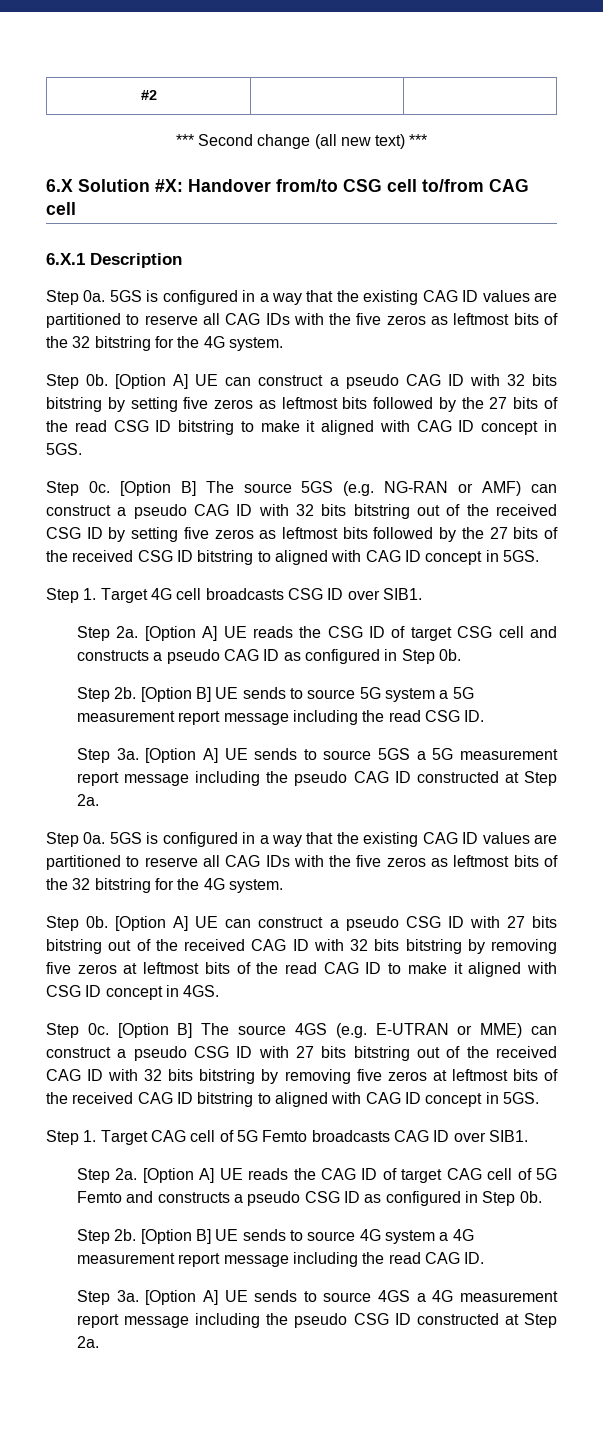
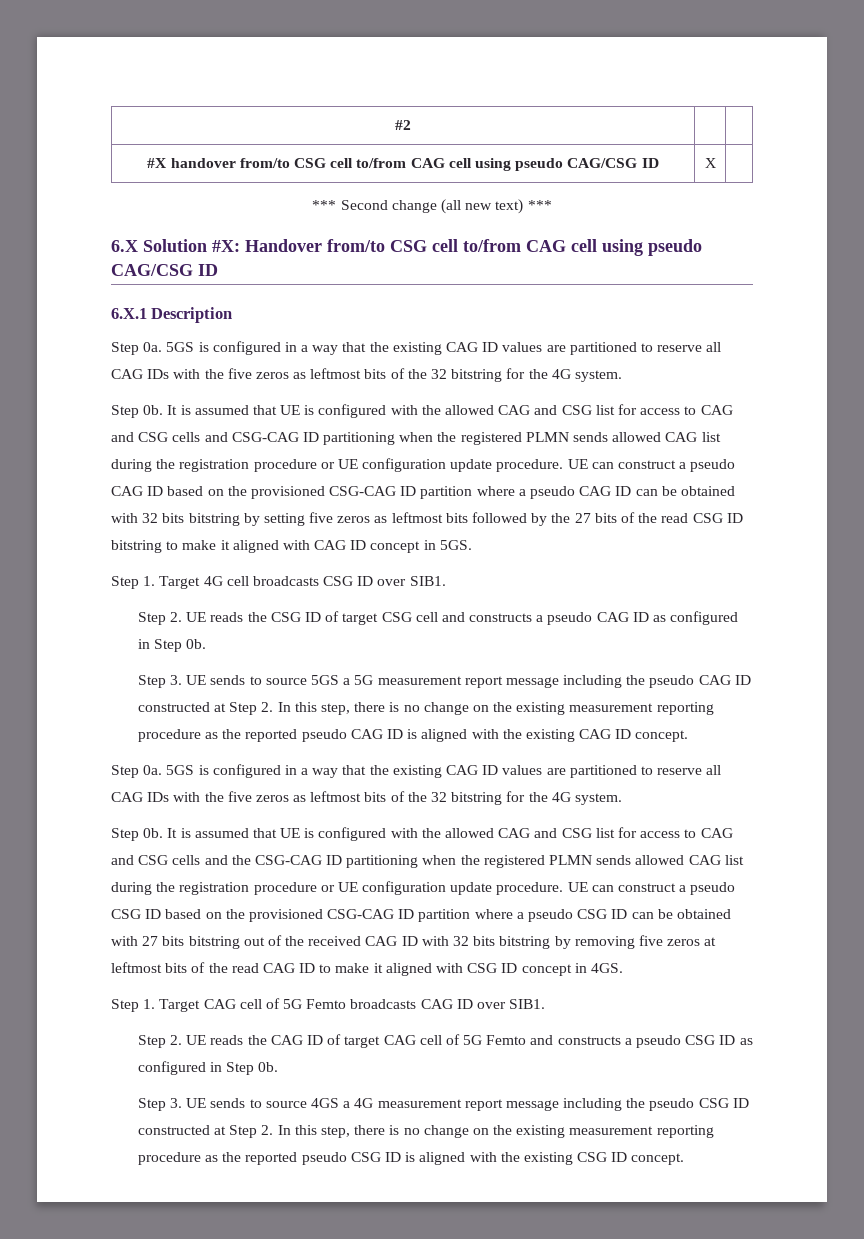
(157, 95) none -> [147,158,659,171] [704,158,716,168] // #X handover from/to CSG cell to/from CAG cell using pseudo CAG/CSG ID | X |
(76, 208) none -> [602,239,702,256] [111,264,218,276] using pseudo CAG/CSG ID
[115,374,189,389] [Option A] -> [167,404,733,418] [111,432,721,445] [111,458,564,472] It is assumed that UE is configured with the allowed CAG and CSG list for access to CAG and CSG cells and CSG-CAG ID partitioning when the registered PLMN sends allowed CAG list during the registration procedure or UE configuration update procedure.
(464, 380) none -> [167,486,735,499] based on the provisioned CSG-CAG ID partition where a pseudo CAG ID can be obtained
[46,481,558,496] [46,504,557,519] [46,527,558,542] [46,550,539,565] // Step 0c. [Option B] The source 5GS (e.g. NG-RAN or AMF) can construct a pseudo CAG ID with 32 bits bitstring out of the received CSG ID by setting five zeros as leftmost bits followed by the 27 bits of the received CSG ID bitstring to aligned with CAG ID concept in 5GS. -> (472, 545) none
[116,626,218,641] 2a. [Option A] -> [170,612,183,622] 2.
[114,687,474,702] [77,710,485,725] [77,748,218,763] 2b. [Option B] UE sends to source 5G system a 5G measurement report message including the read CSG ID. // Step 3a. [Option A] -> [170,675,183,685] 3.
[77,794,100,806] 2a. -> [261,702,714,715] [137,729,689,742] 2. In this step, there is no change on the existing measurement reporting procedure as the reported pseudo CAG ID is aligned with the existing CAG ID concept.
[115,916,189,931] [Option A] -> [167,827,733,841] [111,855,744,868] [111,881,564,895] It is assumed that UE is configured with the allowed CAG and CSG list for access to CAG and CSG cells and the CSG-CAG ID partitioning when the registered PLMN sends allowed CAG list during the registration procedure or UE configuration update procedure.
(464, 922) none -> [165,909,731,922] based on the provisioned CSG-CAG ID partition where a pseudo CSG ID can be obtained
[46,1023,557,1038] [46,1046,557,1061] [46,1069,559,1084] [46,1092,539,1107] // Step 0c. [Option B] The source 4GS (e.g. E-UTRAN or MME) can construct a pseudo CSG ID with 27 bits bitstring out of the received CAG ID with 32 bits bitstring by removing five zeros at leftmost bits of the received CAG ID bitstring to aligned with CAG ID concept in 5GS. -> (623, 968) none
[115,1168,215,1183] 2a. [Option A] -> [170,1035,183,1045] 2.
[114,1229,474,1244] [77,1252,485,1267] [77,1290,218,1305] 2b. [Option B] UE sends to source 4G system a 4G measurement report message including the read CAG ID. // Step 3a. [Option A] -> [170,1098,183,1108] 3.
[77,1336,100,1348] 2a. -> [261,1125,714,1138] [137,1152,685,1165] 2. In this step, there is no change on the existing measurement reporting procedure as the reported pseudo CSG ID is aligned with the existing CSG ID concept.

